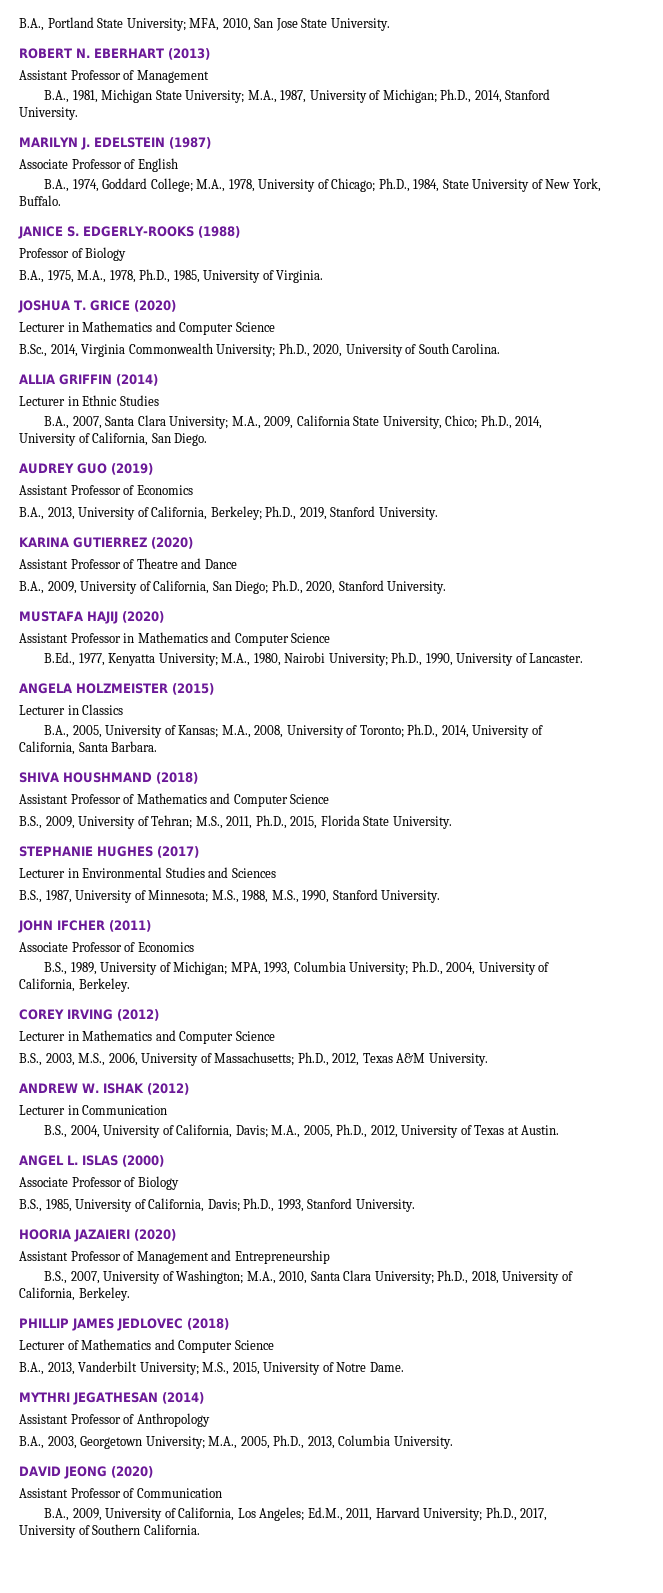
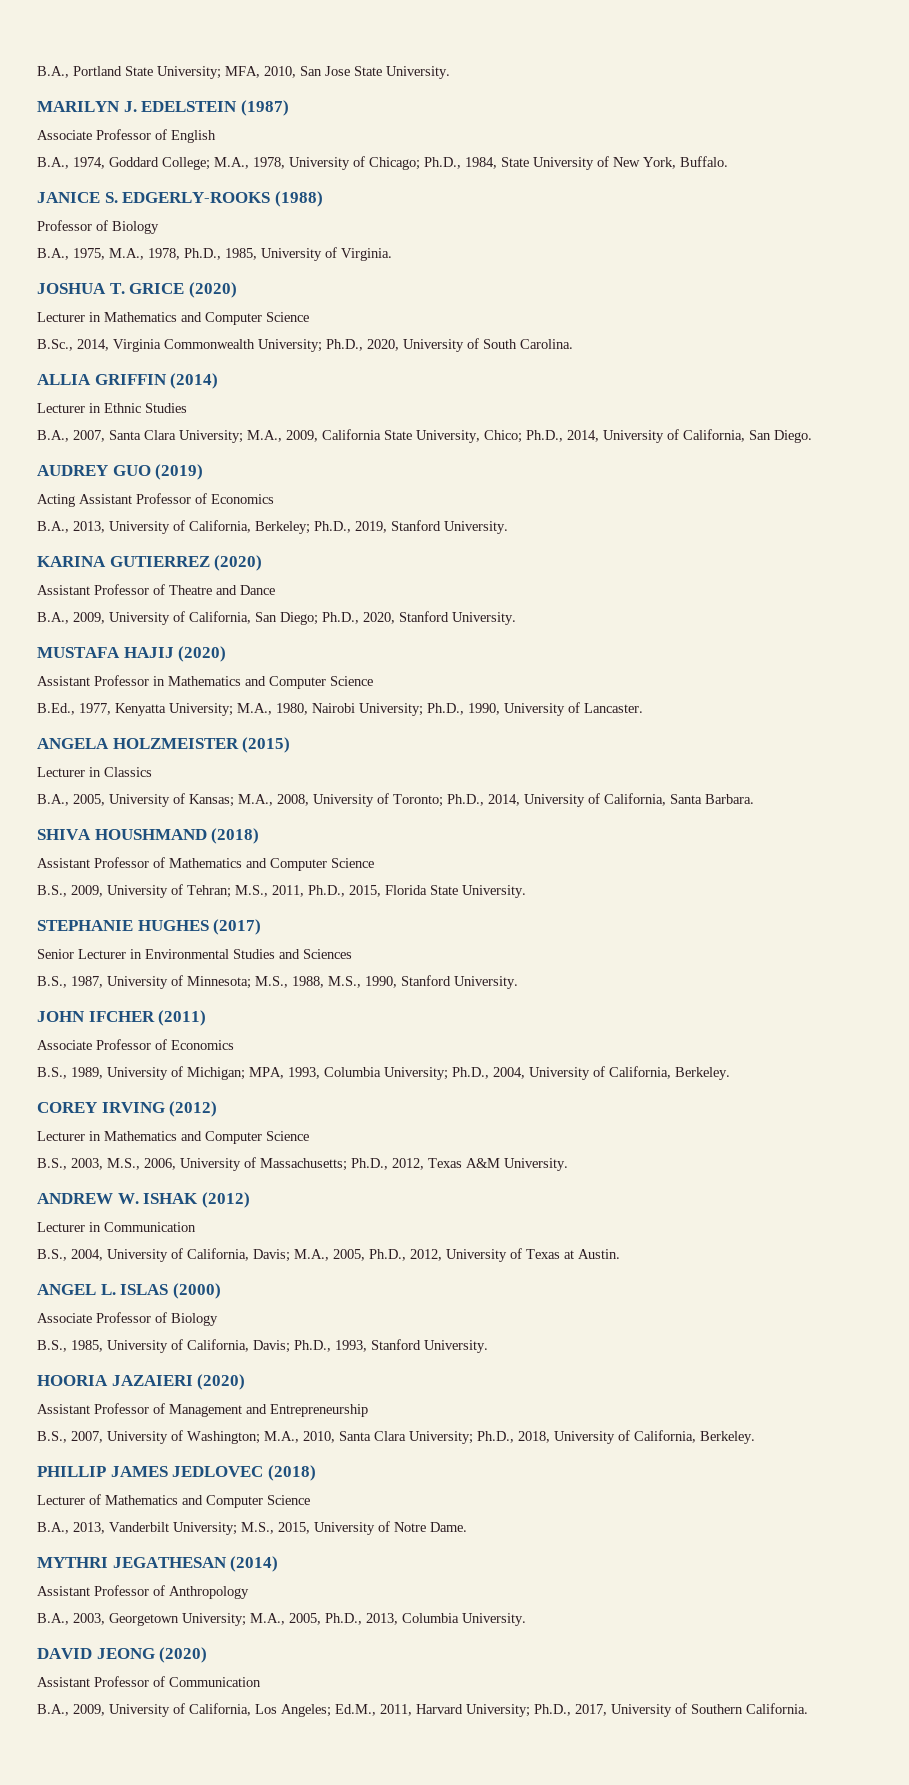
[19,48,210,60] [19,70,209,83] [44,89,551,103] [19,107,78,120] // ROBERT N. EBERHART (2013) // Assistant Professor of Management // B.A., 1981, Michigan State University; M.A., 1987, University of Michigan; Ph.D., 2014, Stanford University. -> (450, 72) none
(153, 469) none -> [37,494,75,507] Acting
(199, 852) none -> [37,949,74,959] Senior

